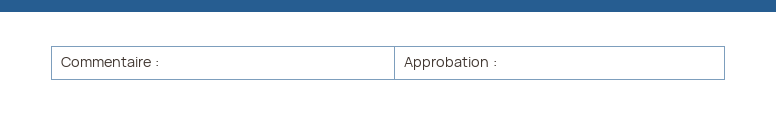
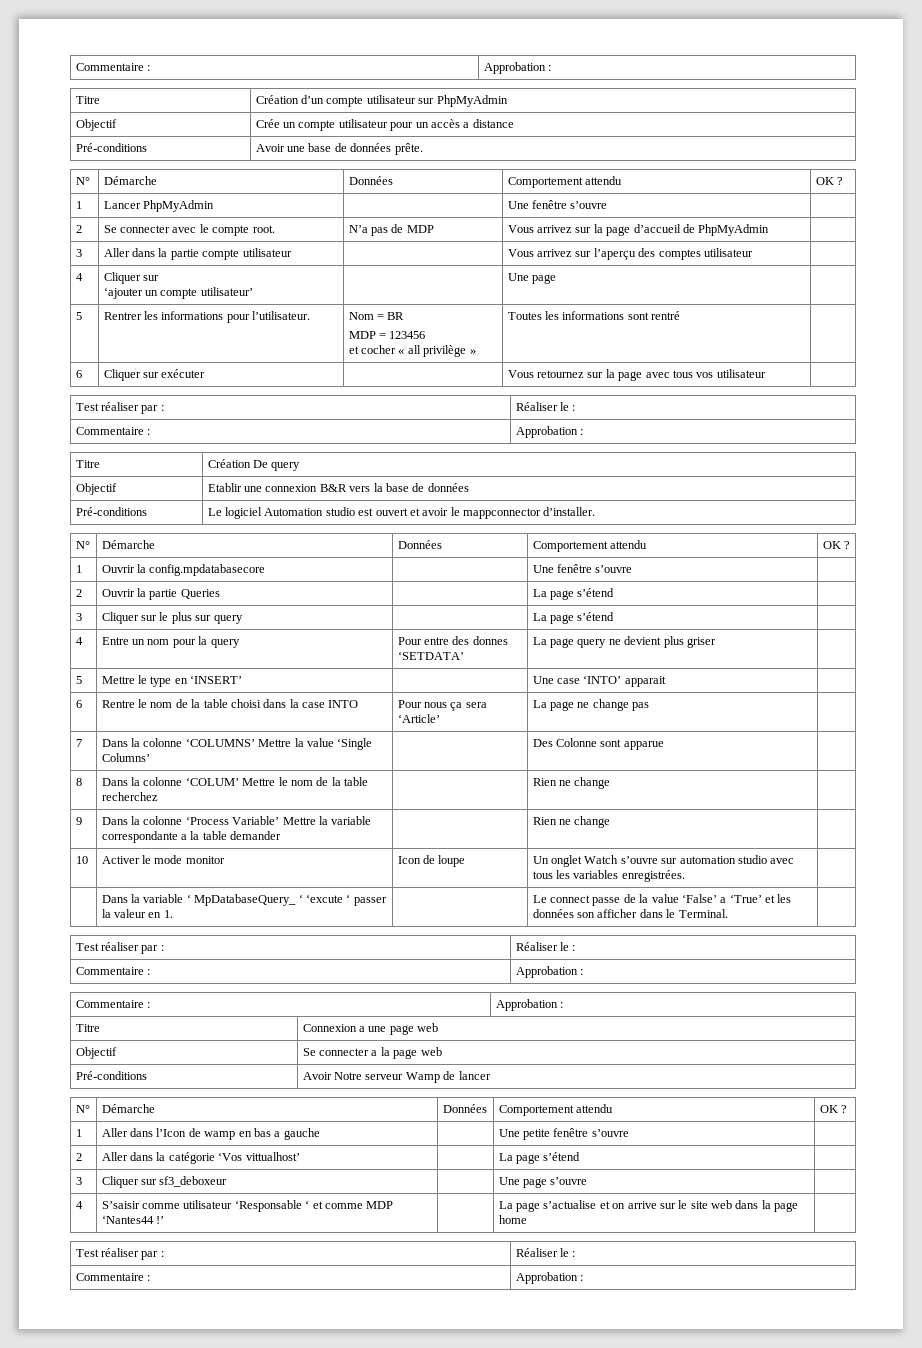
[61,57,160,67] [404,57,498,70] Commentaire : | Approbation : -> [75,63,151,71] [483,62,552,74] [75,96,100,104] [255,95,508,107] [75,119,117,131] [255,119,514,131] [75,143,147,152] [255,143,423,155] [75,177,90,185] [103,176,157,185] [348,176,393,185] [507,176,623,188] [815,177,844,185] [75,201,82,209] [103,200,215,212] [507,200,608,209] [75,225,82,233] [103,224,275,236] [348,224,434,236] [507,224,770,236] [75,249,82,257] [103,248,292,260] [507,248,753,260] [75,273,83,281] [103,272,160,284] [103,287,253,299] [507,273,557,284] [75,312,82,320] [103,311,311,323] [348,312,405,320] [348,331,426,339] [348,345,476,357] [507,311,681,320] [75,370,82,378] [103,369,206,381] [507,369,766,381] [75,402,164,414] [515,402,576,411] [75,427,151,435] [515,426,584,438] [75,460,100,468] [207,459,301,471] [75,483,117,495] [207,483,469,492] [75,507,147,516] [207,507,596,519] [75,541,90,549] [101,540,155,549] [397,540,442,549] [532,540,648,552] [822,541,851,549] [75,565,82,573] [101,564,266,576] [532,564,633,573] [75,589,82,597] [101,588,220,600] [532,588,615,600] [75,613,82,621] [101,612,243,624] [532,612,615,624] [75,637,83,645] [101,636,240,648] [397,636,508,645] [397,651,464,660] [532,636,716,648] [75,676,82,684] [101,675,243,687] [532,675,666,687] [75,700,82,708] [101,699,359,708] [397,700,487,711] [397,714,440,723] [532,699,650,711] [75,739,82,747] [101,738,373,750] [101,753,150,762] [532,738,664,750] [75,778,82,786] [101,777,369,786] [101,792,158,801] [532,777,611,789] [75,817,82,825] [101,816,372,825] [101,831,282,843] [532,816,611,828] [75,856,88,864] [101,855,225,864] [397,855,466,867] [532,855,795,867] [532,870,685,882] [101,894,387,906] [101,909,173,918] [532,894,792,906] [532,909,728,918] [75,942,164,954] [515,942,576,951] [75,967,151,975] [515,966,584,978] [75,1000,151,1008] [495,999,564,1011] [75,1024,100,1032] [302,1023,439,1035] [75,1047,117,1059] [302,1047,442,1059] [75,1071,147,1080] [302,1071,491,1083] [75,1105,90,1113] [101,1104,155,1113] [442,1104,487,1113] [498,1104,614,1116] [819,1105,848,1113] [75,1129,82,1137] [101,1128,320,1140] [498,1128,629,1140] [75,1153,82,1161] [101,1152,300,1164] [498,1152,581,1164] [75,1177,82,1185] [101,1176,228,1188] [498,1177,588,1188] [75,1201,83,1209] [101,1200,394,1212] [101,1215,165,1224] [498,1200,799,1212] [498,1215,527,1224] [75,1248,164,1260] [515,1248,576,1257] [75,1273,151,1281] [515,1272,584,1284] Commentaire : | Approbation : // Titre | Création d’un compte utilisateur sur PhpMyAdmin // Objectif | Crée un compte utilisateur pour un accès a distance // Pré-conditions | Avoir une base de données prête. // N° | Démarche | Données | Comportement attendu | OK ? // 1 | Lancer PhpMyAdmin | | Une fenêtre s’ouvre | // 2 | Se connecter avec le compte root. | N’a pas de MDP | Vous arrivez sur la page d’accueil de PhpMyAdmin | // 3 | Aller dans la partie compte utilisateur | | Vous arrivez sur l’aperçu des comptes utilisateur | // 4 | Cliquer sur // ‘ajouter un compte utilisateur’ | | Une page | // 5 | Rentrer les informations pour l’utilisateur. | Nom = BR // MDP = 123456 // et cocher « all privilège » | Toutes les informations sont rentré | // 6 | Cliquer sur exécuter | | Vous retournez sur la page avec tous vos utilisateur | // Test réaliser par : | Réaliser le : // Commentaire : | Approbation : // Titre | Création De query // Objectif | Etablir une connexion B&R vers la base de données // Pré-conditions | Le logiciel Automation studio est ouvert et avoir le mappconnector d’installer. // N° | Démarche | Données | Comportement attendu | OK ? // 1 | Ouvrir la config.mpdatabasecore | | Une fenêtre s’ouvre | // 2 | Ouvrir la partie Queries | | La page s’étend | // 3 | Cliquer sur le plus sur query | | La page s’étend | // 4 | Entre un nom pour la query | Pour entre des donnes ‘SETDATA’ | La page query ne devient plus griser | // 5 | Mettre le type en ‘INSERT’ | | Une case ‘INTO’ apparait | // 6 | Rentre le nom de la table choisi dans la case INTO | Pour nous ça sera ‘Article’ | La page ne change pas | // 7 | Dans la colonne ‘COLUMNS’ Mettre la value ‘Single Columns’ | | Des Colonne sont apparue | // 8 | Dans la colonne ‘COLUM’ Mettre le nom de la table recherchez | | Rien ne change | // 9 | Dans la colonne ‘Process Variable’ Mettre la variable correspondante a la table demander | | Rien ne change | // 10 | Activer le mode monitor | Icon de loupe | Un onglet Watch s’ouvre sur automation studio avec tous les variables enregistrées. | // | Dans la variable ‘ MpDatabaseQuery_ ‘ ‘excute ‘ passer la valeur en 1. | | Le connect passe de la value ‘False’ a ‘True’ et les données son afficher dans le Terminal. | // Test réaliser par : | Réaliser le : // Commentaire : | Approbation : // Commentaire : | Approbation : // Titre | Connexion a une page web // Objectif | Se connecter a la page web // Pré-conditions | Avoir Notre serveur Wamp de lancer // N° | Démarche | Données | Comportement attendu | OK ? // 1 | Aller dans l’Icon de wamp en bas a gauche | | Une petite fenêtre s’ouvre | // 2 | Aller dans la catégorie ‘Vos vittualhost’ | | La page s’étend | // 3 | Cliquer sur sf3_deboxeur | | Une page s’ouvre | // 4 | S’saisir comme utilisateur ‘Responsable ‘ et comme MDP ‘Nantes44 !’ | | La page s’actualise et on arrive sur le site web dans la page home | // Test réaliser par : | Réaliser le : // Commentaire : | Approbation :

